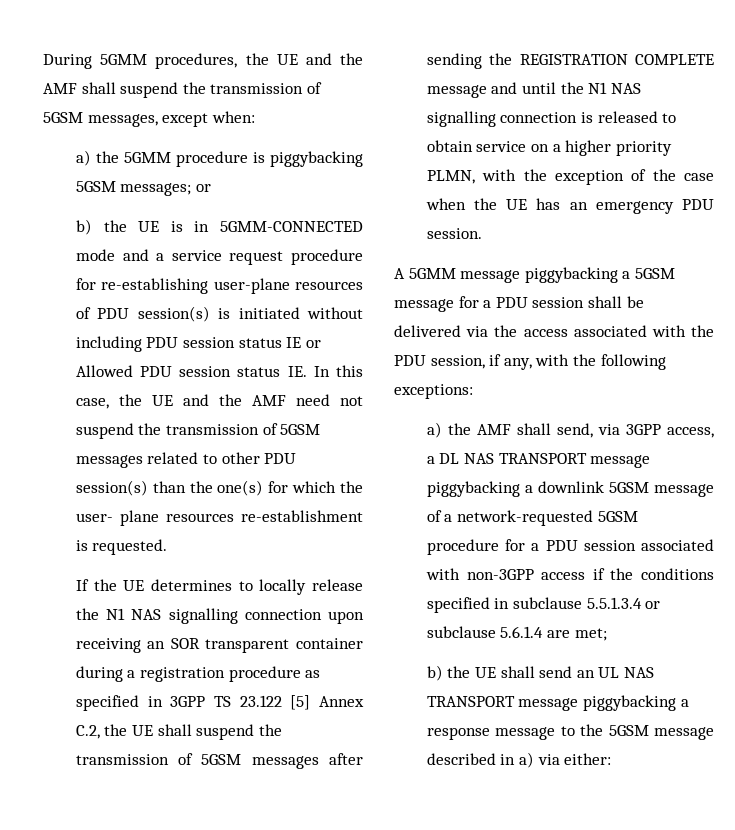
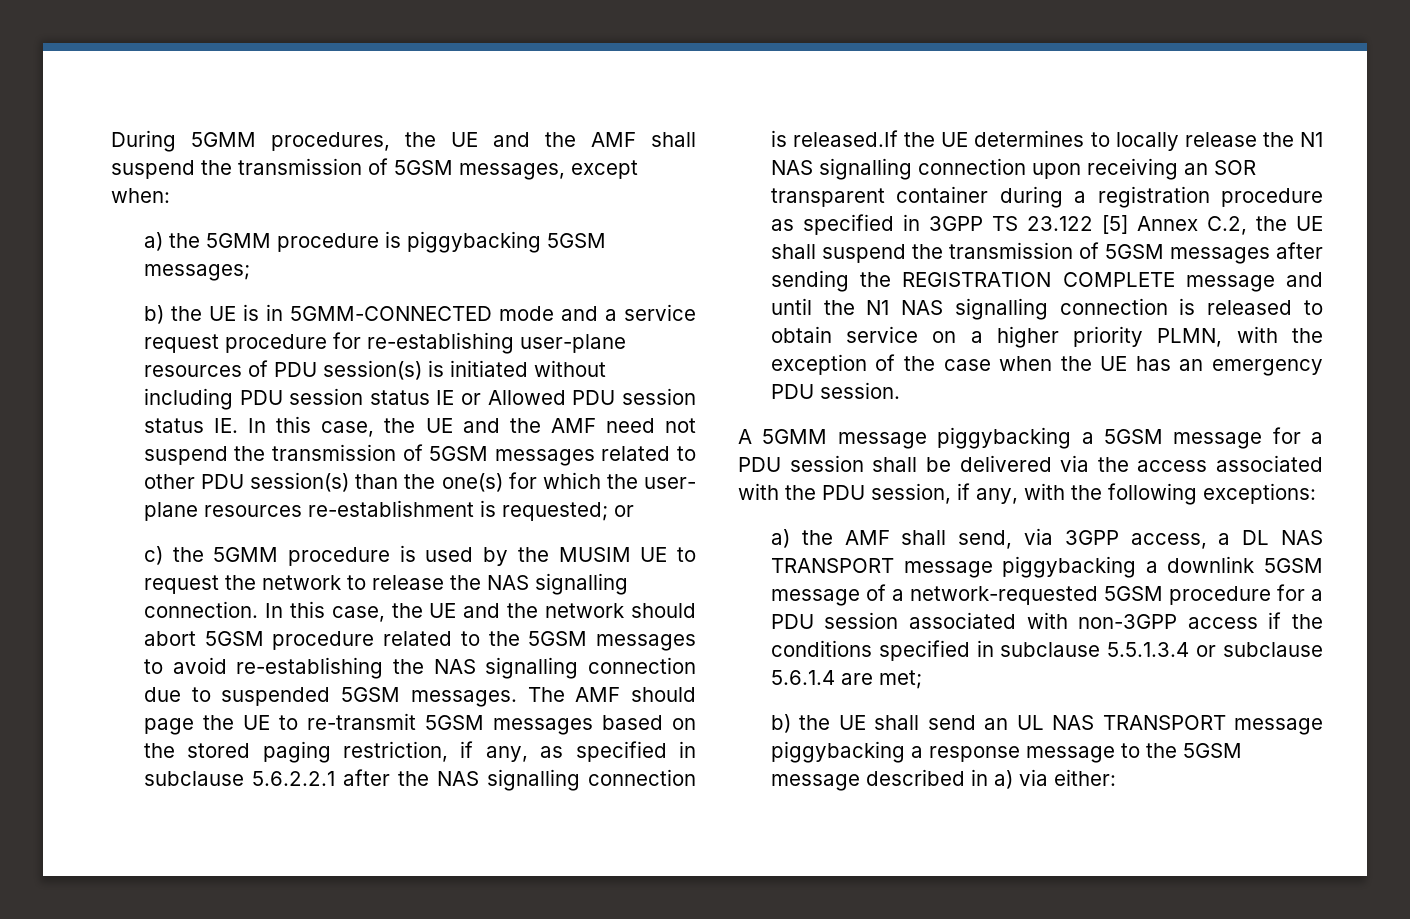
[196,184,212,192] or -> (250, 272) none
[92,539,168,555] [75,579,89,591] requested. // If -> [501,502,634,521] [143,545,696,566] [143,573,628,595] [143,601,696,622] [143,631,697,651] [143,657,696,679] [143,687,697,707] [143,713,697,735] [143,741,697,763] [143,769,696,791] [770,130,899,147] requested; or // c) the 5GMM procedure is used by the MUSIM UE to request the network to release the NAS signalling connection. In this case, the UE and the network should abort 5GSM procedure related to the 5GSM messages to avoid re-establishing the NAS signalling connection due to suspended 5GSM messages. The AMF should page the UE to re-transmit 5GSM messages based on the stored paging restriction, if any, as specified in subclause 5.6.2.2.1 after the NAS signalling connection is released.If

